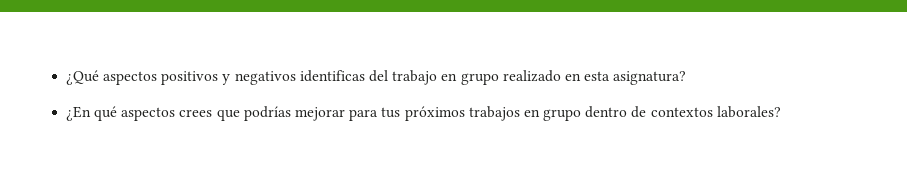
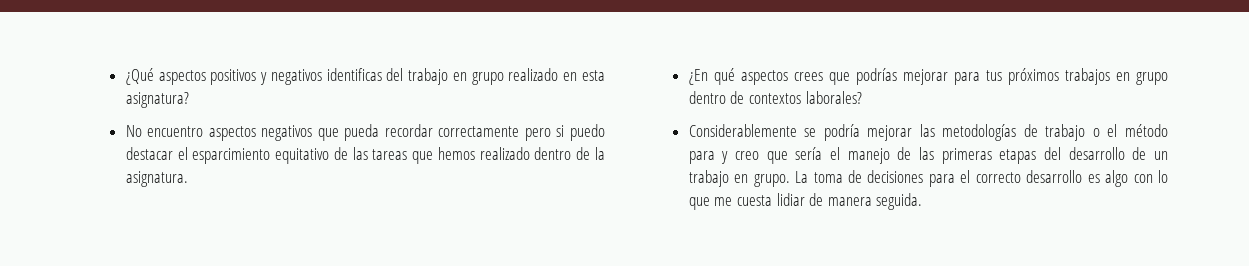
(687, 78) none -> [125,124,605,141] [125,147,605,164] [125,171,188,187] // No encuentro aspectos negativos que pueda recordar correctamente pero si puedo destacar el esparcimiento equitativo de las tareas que hemos realizado dentro de la asignatura.
(781, 112) none -> [688,124,1168,141] [688,147,1168,164] [688,170,1168,187] [688,193,923,210] // Considerablemente se podría mejorar las metodologías de trabajo o el método para y creo que sería el manejo de las primeras etapas del desarrollo de un trabajo en grupo. La toma de decisiones para el correcto desarrollo es algo con lo que me cuesta lidiar de manera seguida.

